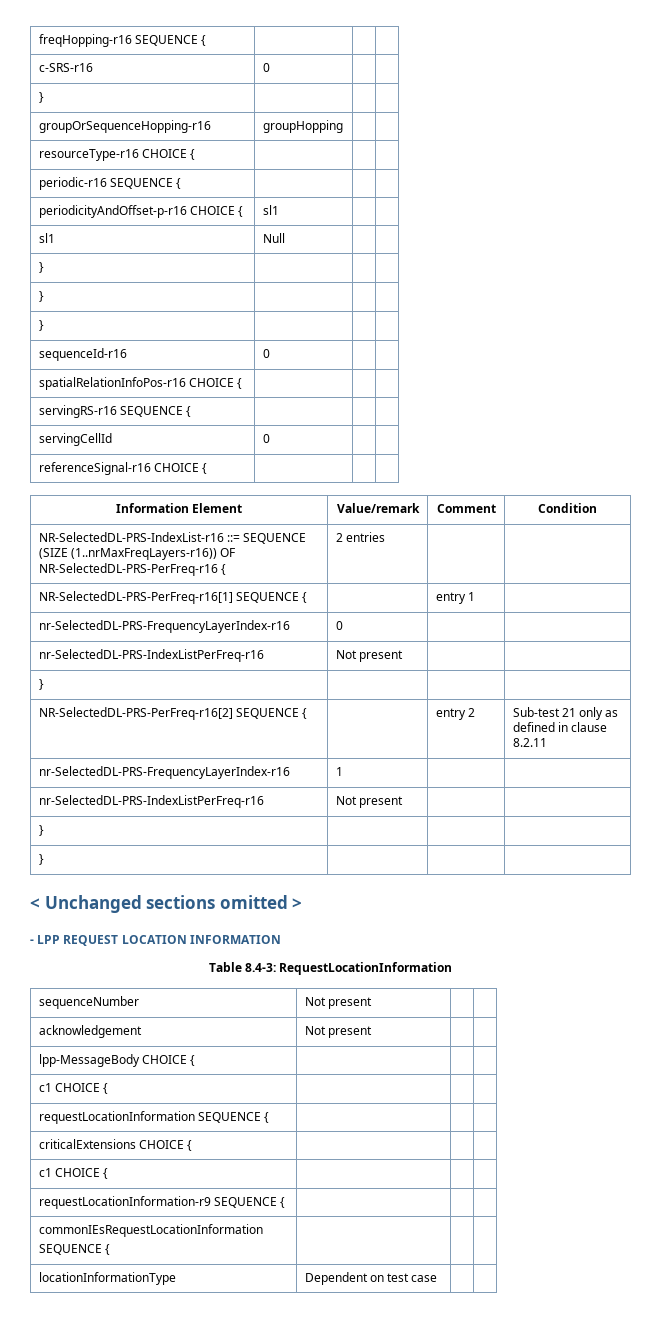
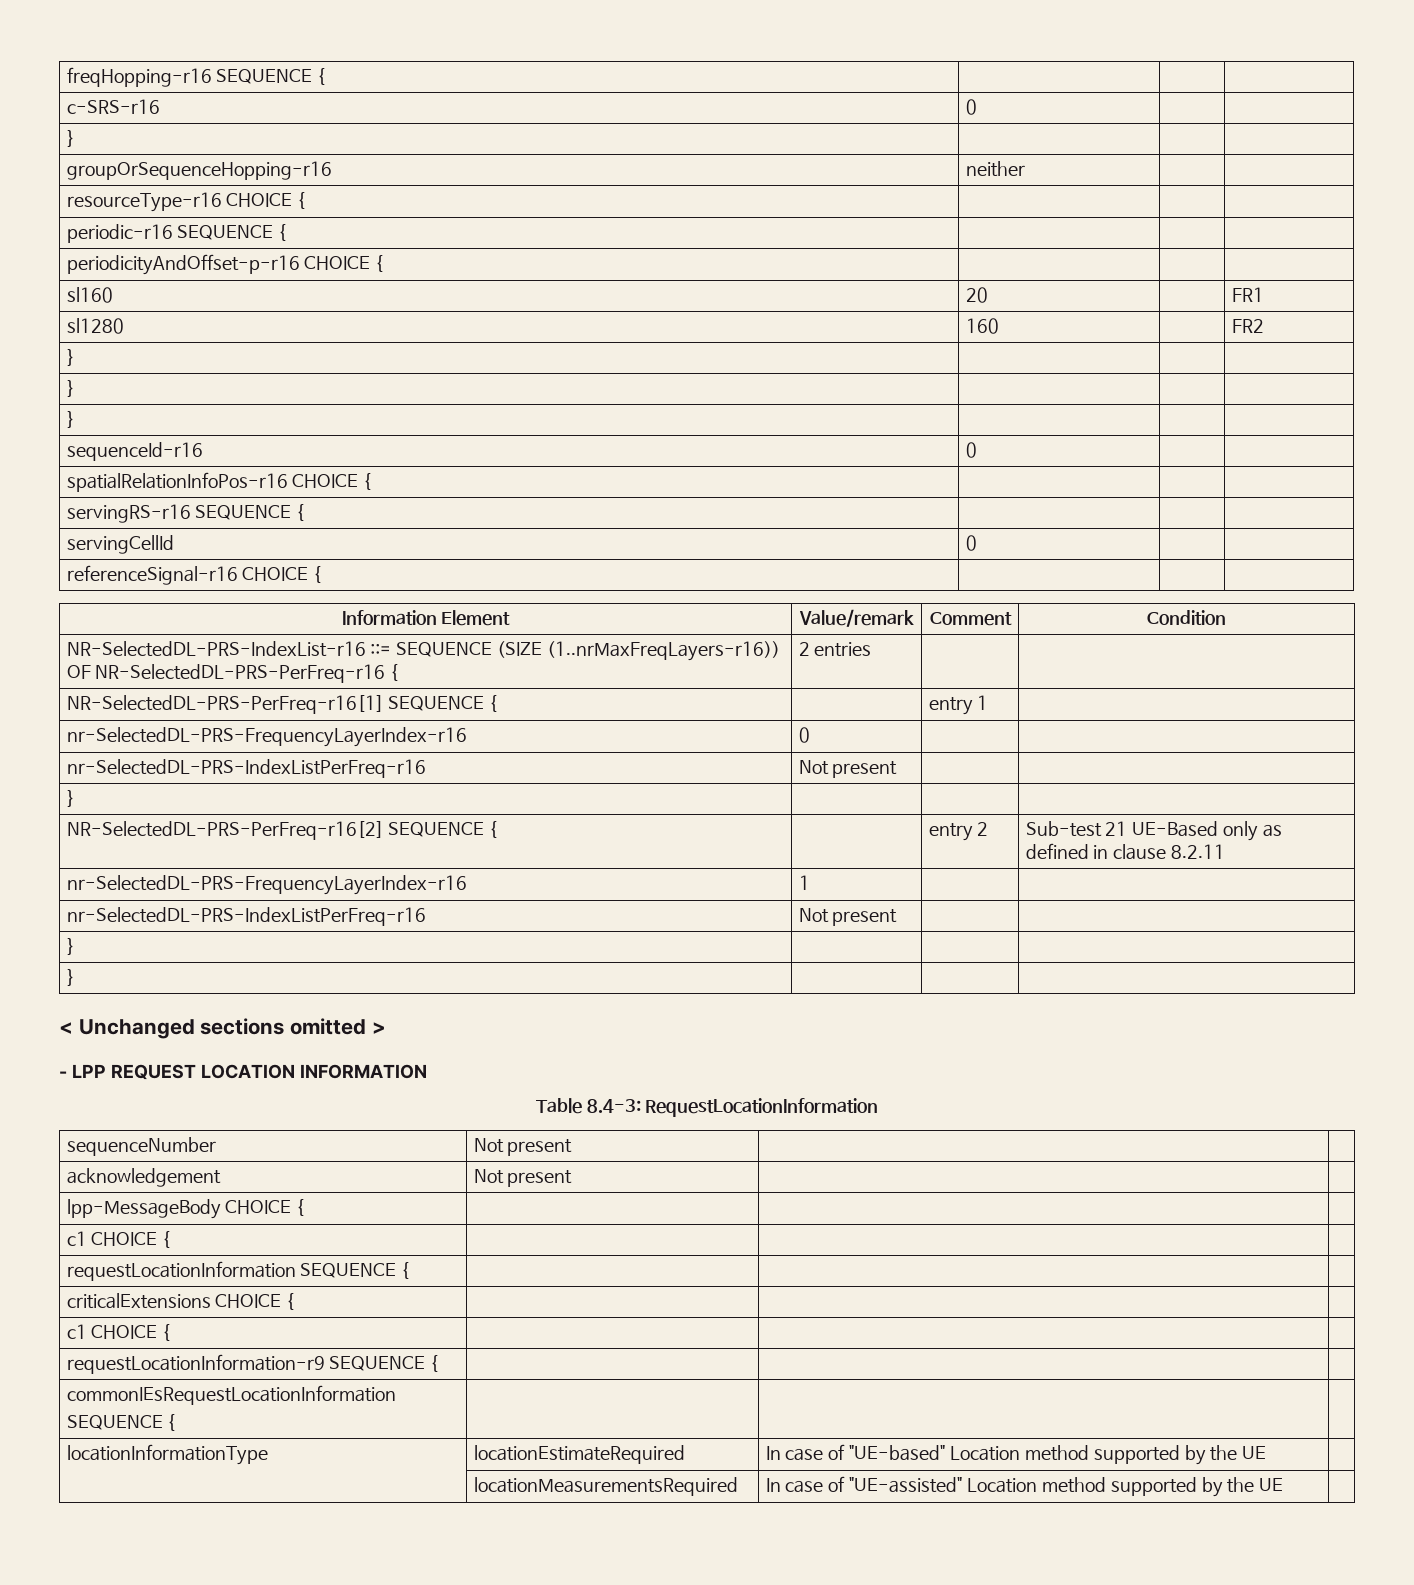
[262,120,343,133] groupHopping -> [965,161,1025,177] neither
[262,205,279,215] [38,233,55,243] [262,233,285,243] sl1 | | // sl1 | Null | | -> [66,287,113,303] [965,287,988,303] [1231,287,1264,302] [66,318,124,334] [965,318,999,334] [1231,319,1264,333] | | // sl160 | 20 | | FR1 // sl1280 | 160 | | FR2
(576, 712) none -> [1132,821,1219,837] UE-Based
[304,1272,438,1285] Dependent on test case | -> [473,1445,685,1464] [765,1444,1267,1465] [473,1477,738,1496] [765,1476,1284,1497] locationEstimateRequired | In case of "UE-based" Location method supported by the UE | // | locationMeasurementsRequired | In case of "UE-assisted" Location method supported by the UE

